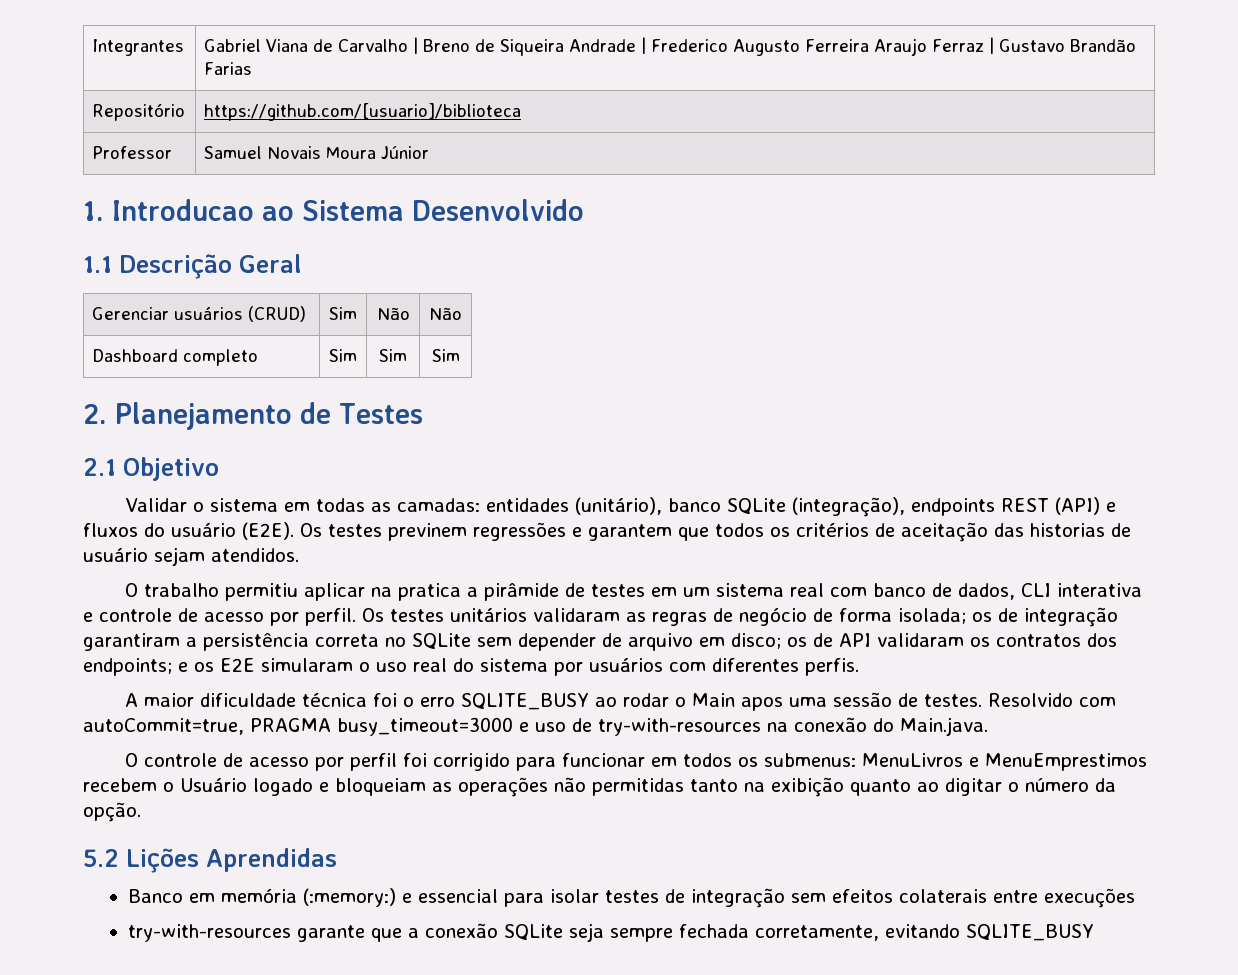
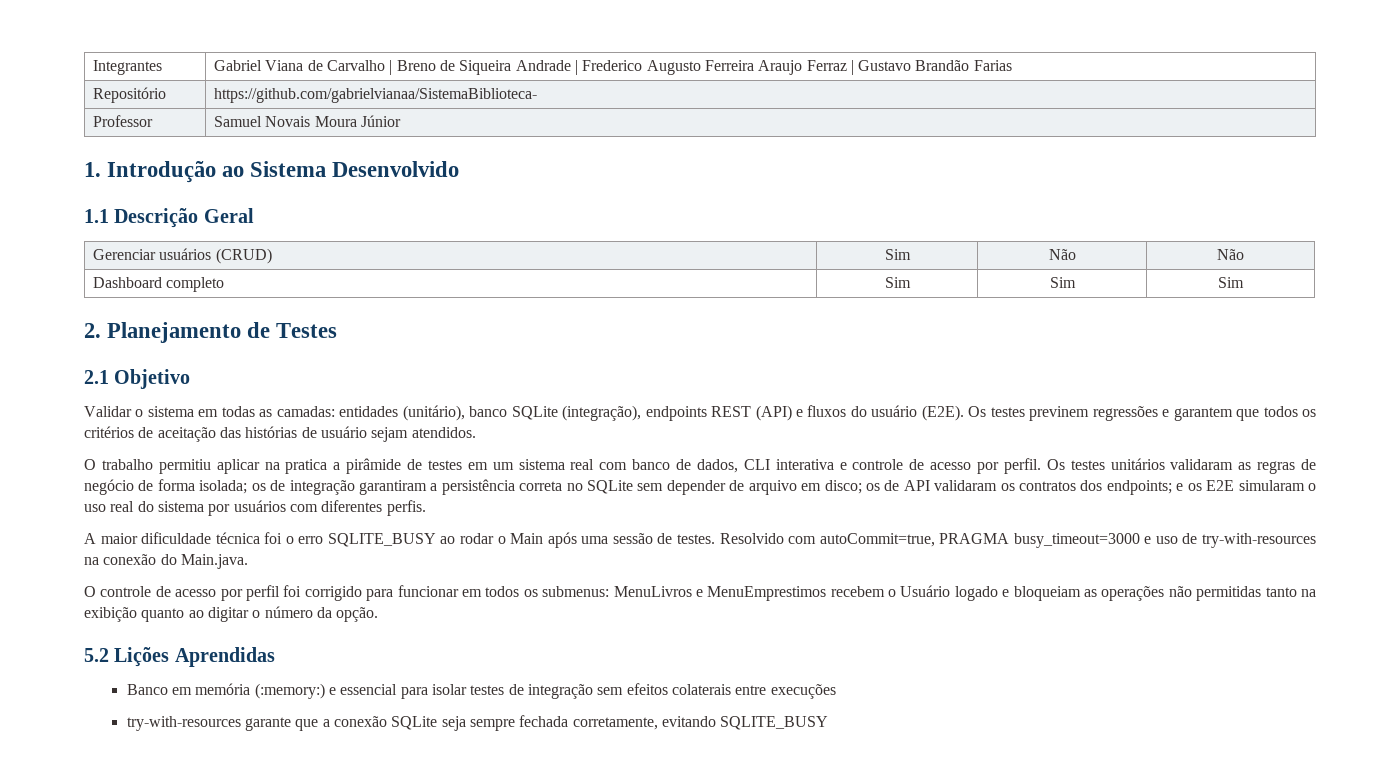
[204,103,522,121] https://github.com/[usuario]/biblioteca -> [214,88,538,103] https://github.com/gabrielvianaa/SistemaBiblioteca-
[112,199,254,221] Introducao -> [107,161,217,183] Introdução
[1030,523,1105,537] historias -> [245,426,298,438] histórias
[740,697,783,711] apos -> [547,532,577,548] após

